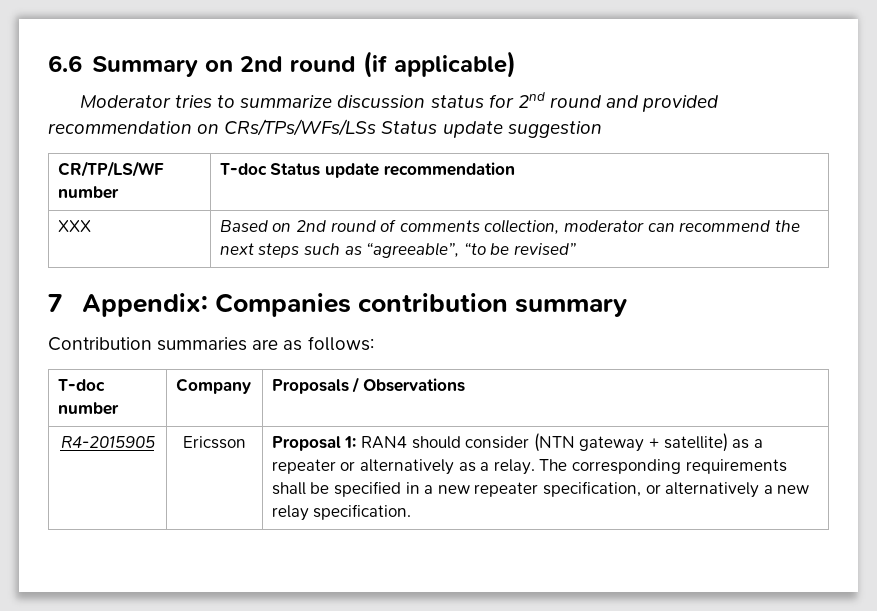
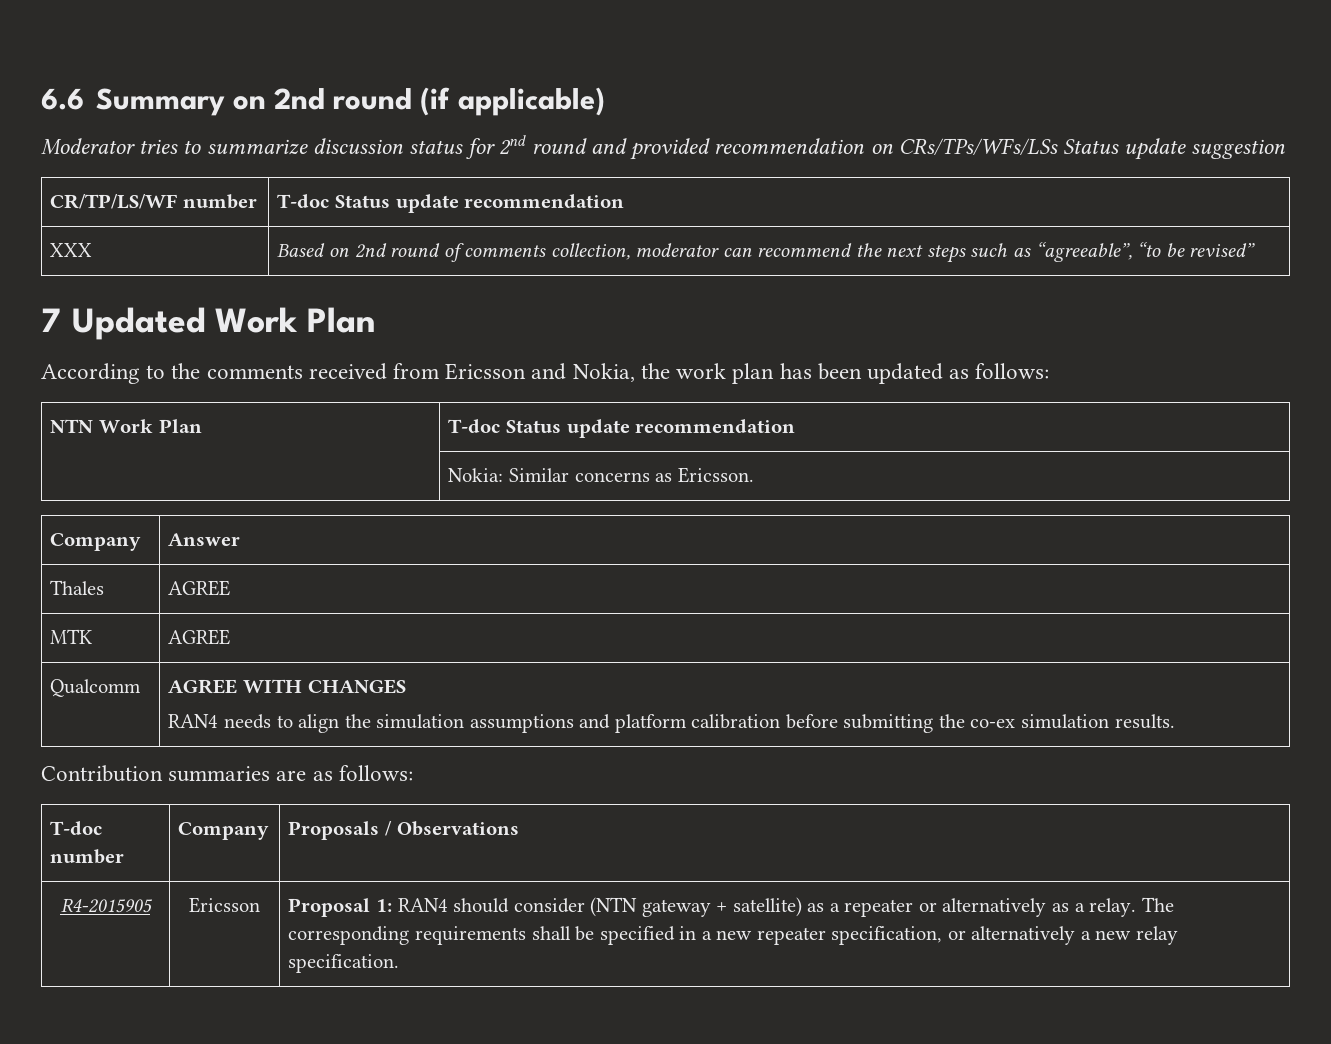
[81,293,628,317] Appendix: Companies contribution summary -> [71,307,375,340] [41,363,1050,384] [50,419,202,433] [448,419,796,438] [448,467,754,483] [50,533,142,551] [168,533,241,546] [50,580,105,595] [168,580,231,596] [50,629,93,644] [168,629,231,645] [50,679,142,697] [168,679,406,694] [168,714,1175,733] Updated Work Plan // According to the comments received from Ericsson and Nokia, the work plan has been updated as follows: // NTN Work Plan | T-doc Status update recommendation // | Nokia: Similar concerns as Ericsson. // Company | Answer // Thales | AGREE // MTK | AGREE // Qualcomm | AGREE WITH CHANGES // RAN4 needs to align the simulation assumptions and platform calibration before submitting the co-ex simulation results.

